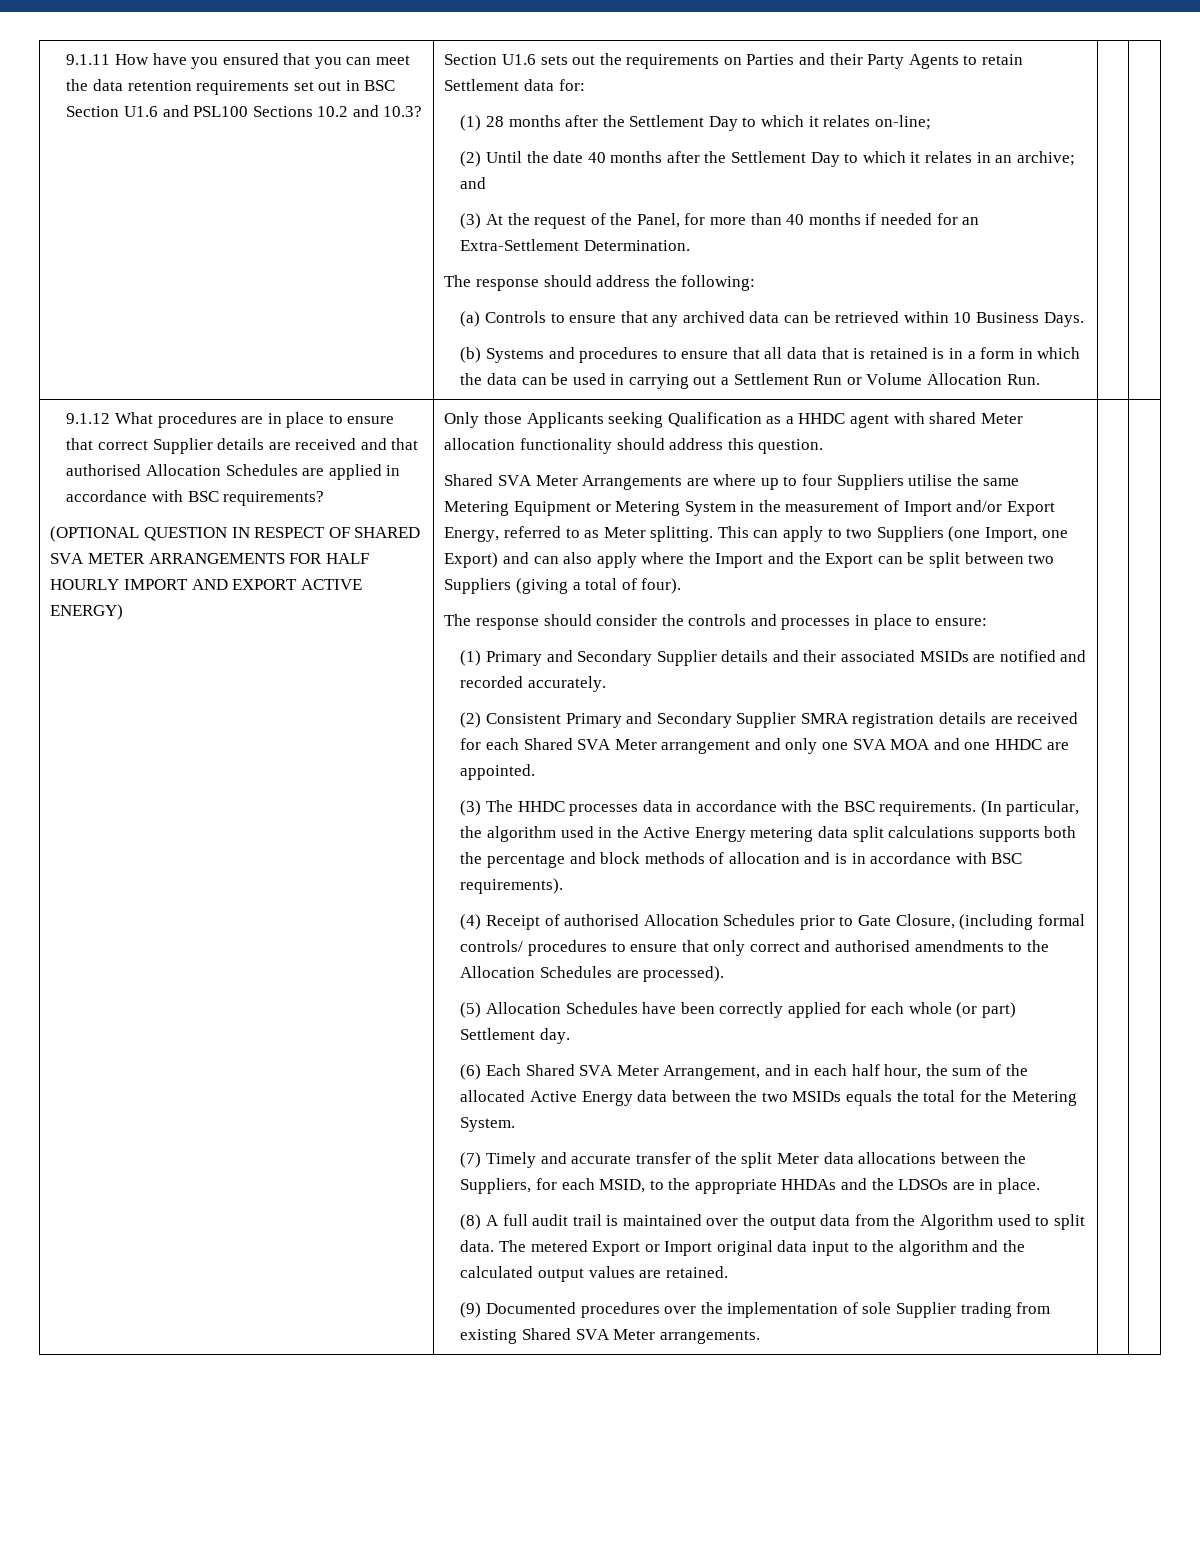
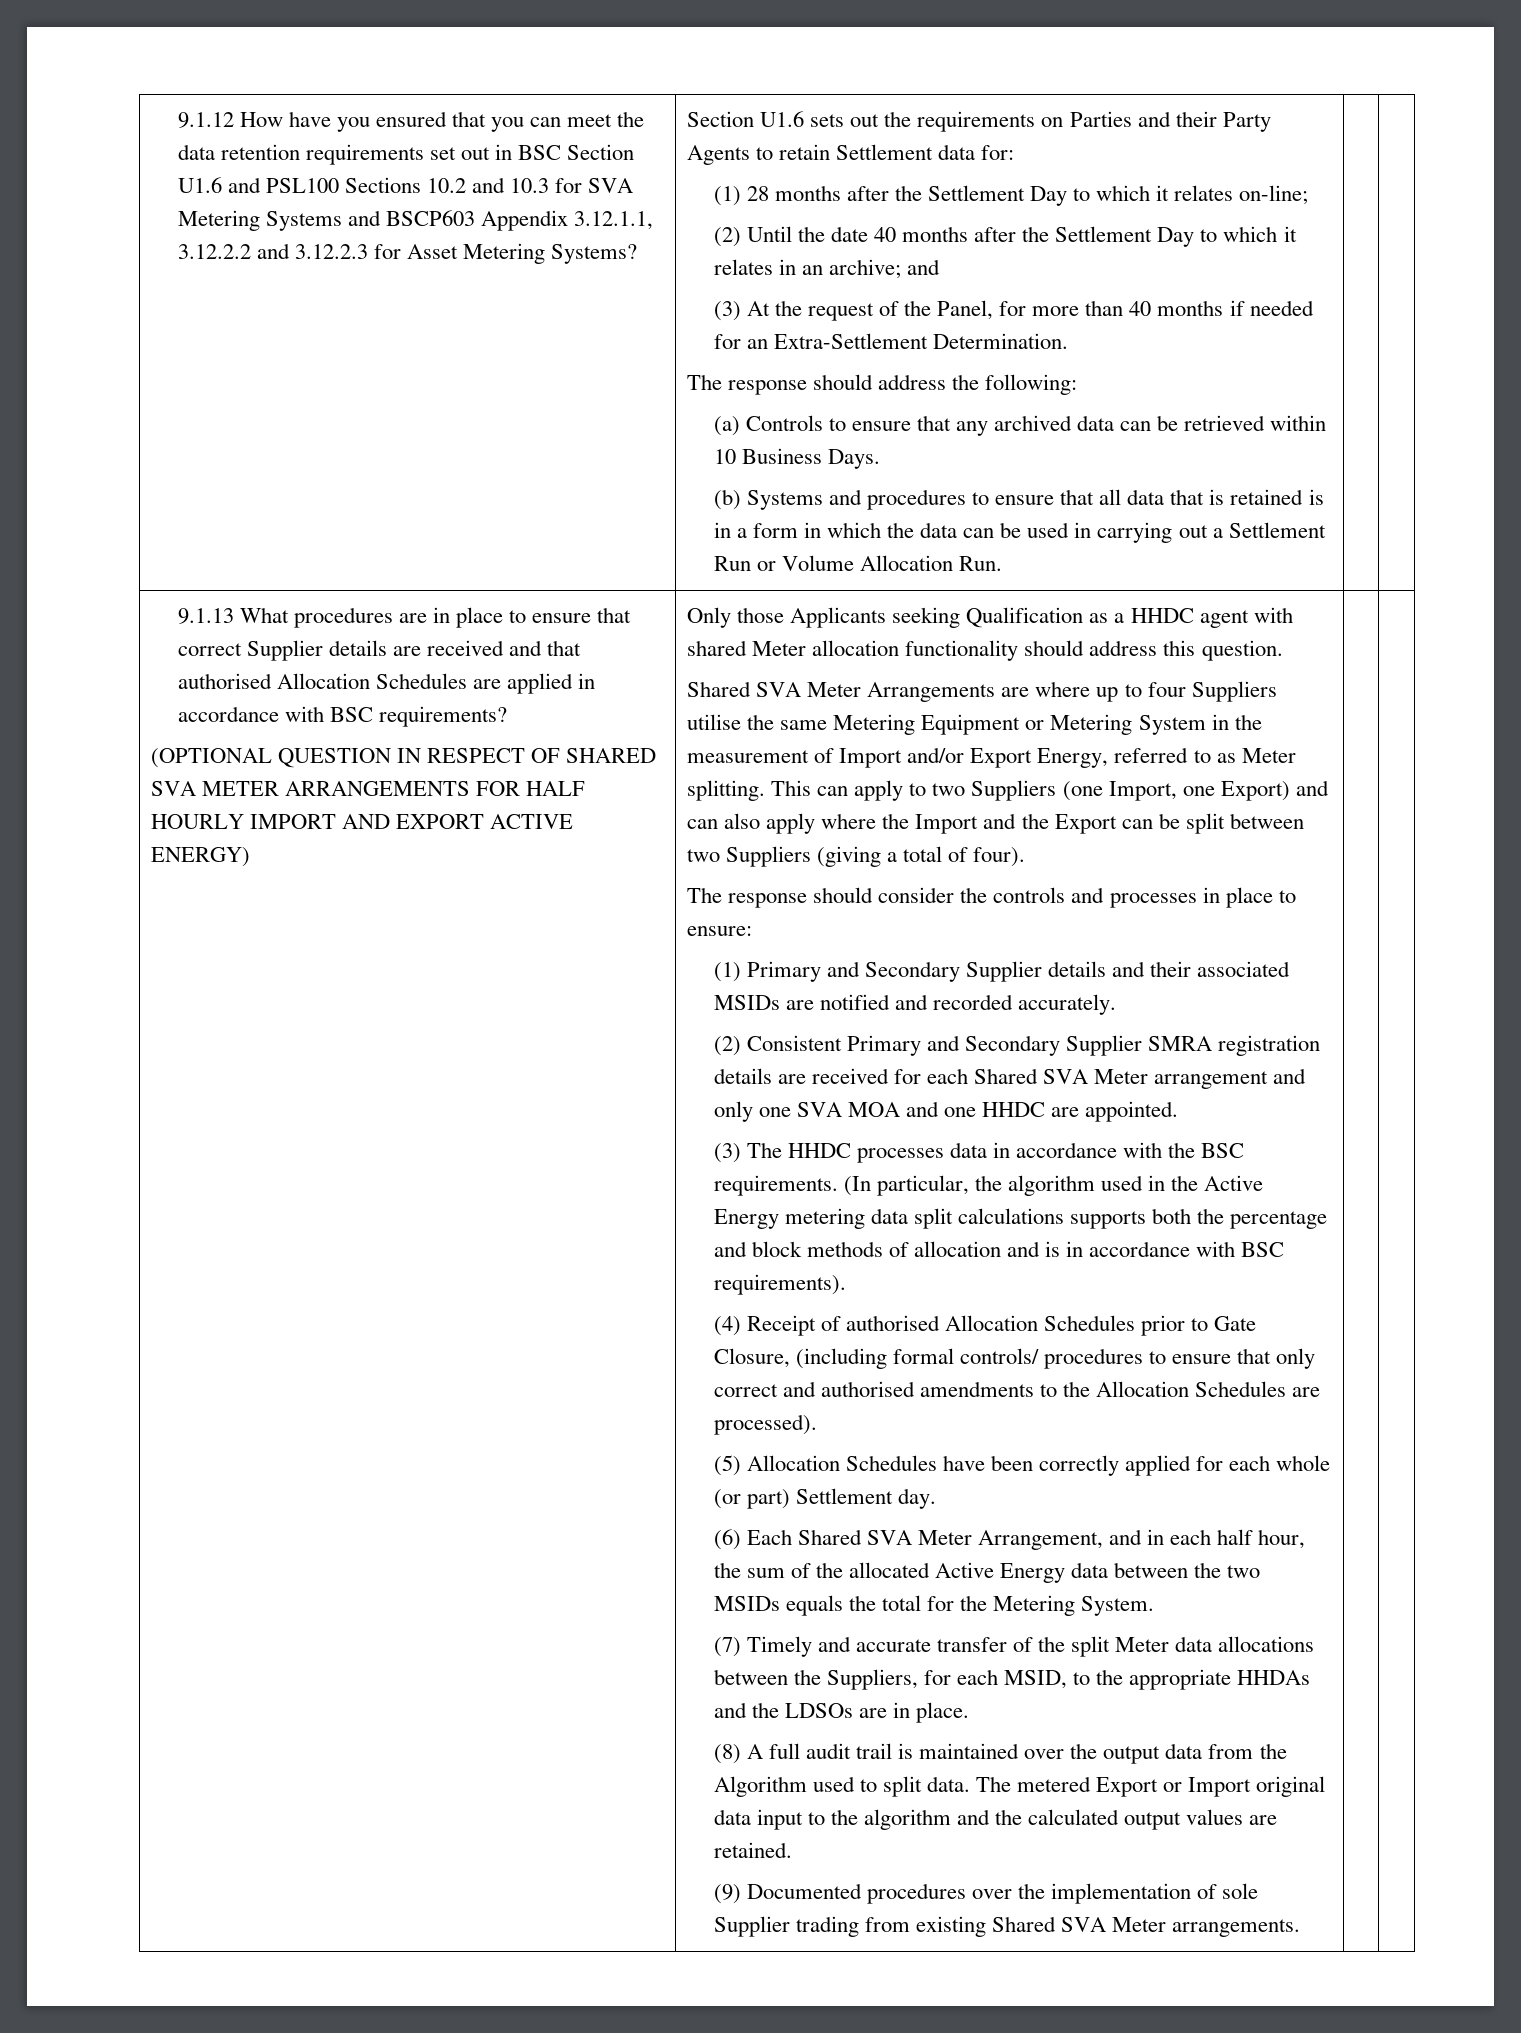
[66,54,111,65] 9.1.11 -> [177,112,234,128] 9.1.12
[383,106,423,117] 10.3? -> [510,178,634,193] [177,210,653,231] [177,243,638,264] 10.3 for SVA Metering Systems and BSCP603 Appendix 3.12.1.1, 3.12.2.2 and 3.12.2.3 for Asset Metering Systems?
[66,413,111,424] 9.1.12 -> [177,608,234,624] 9.1.13

